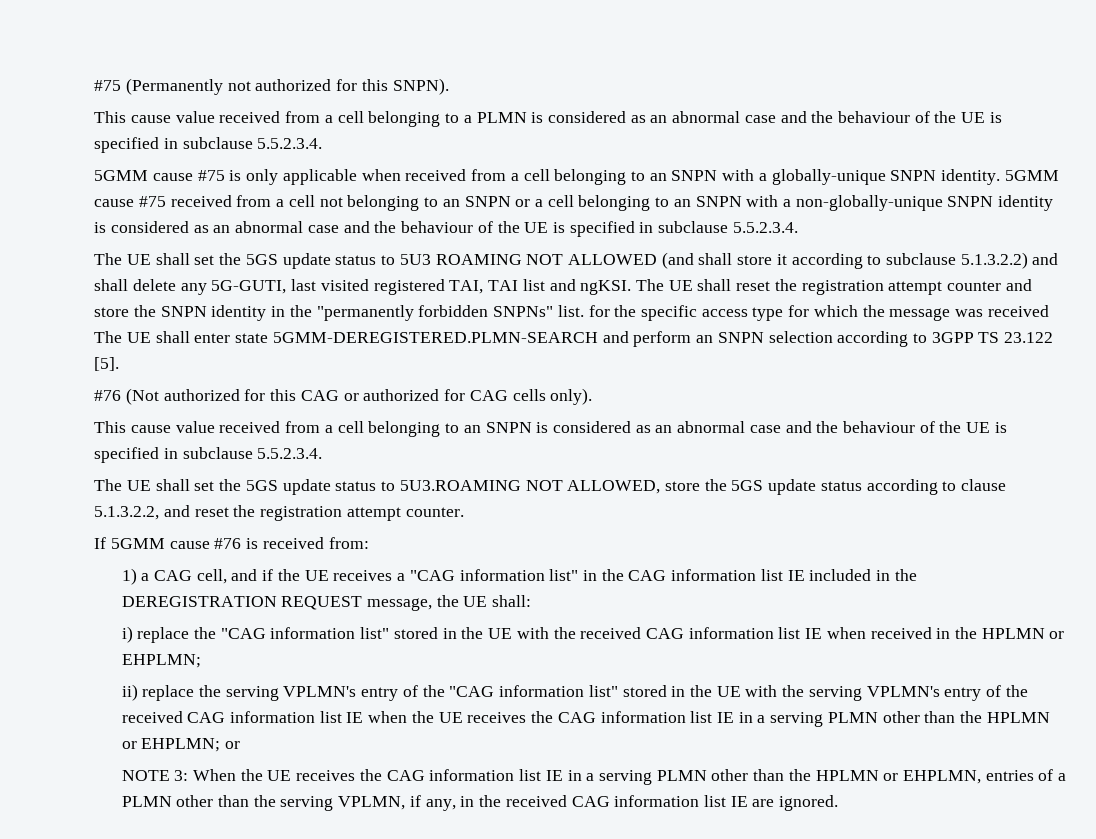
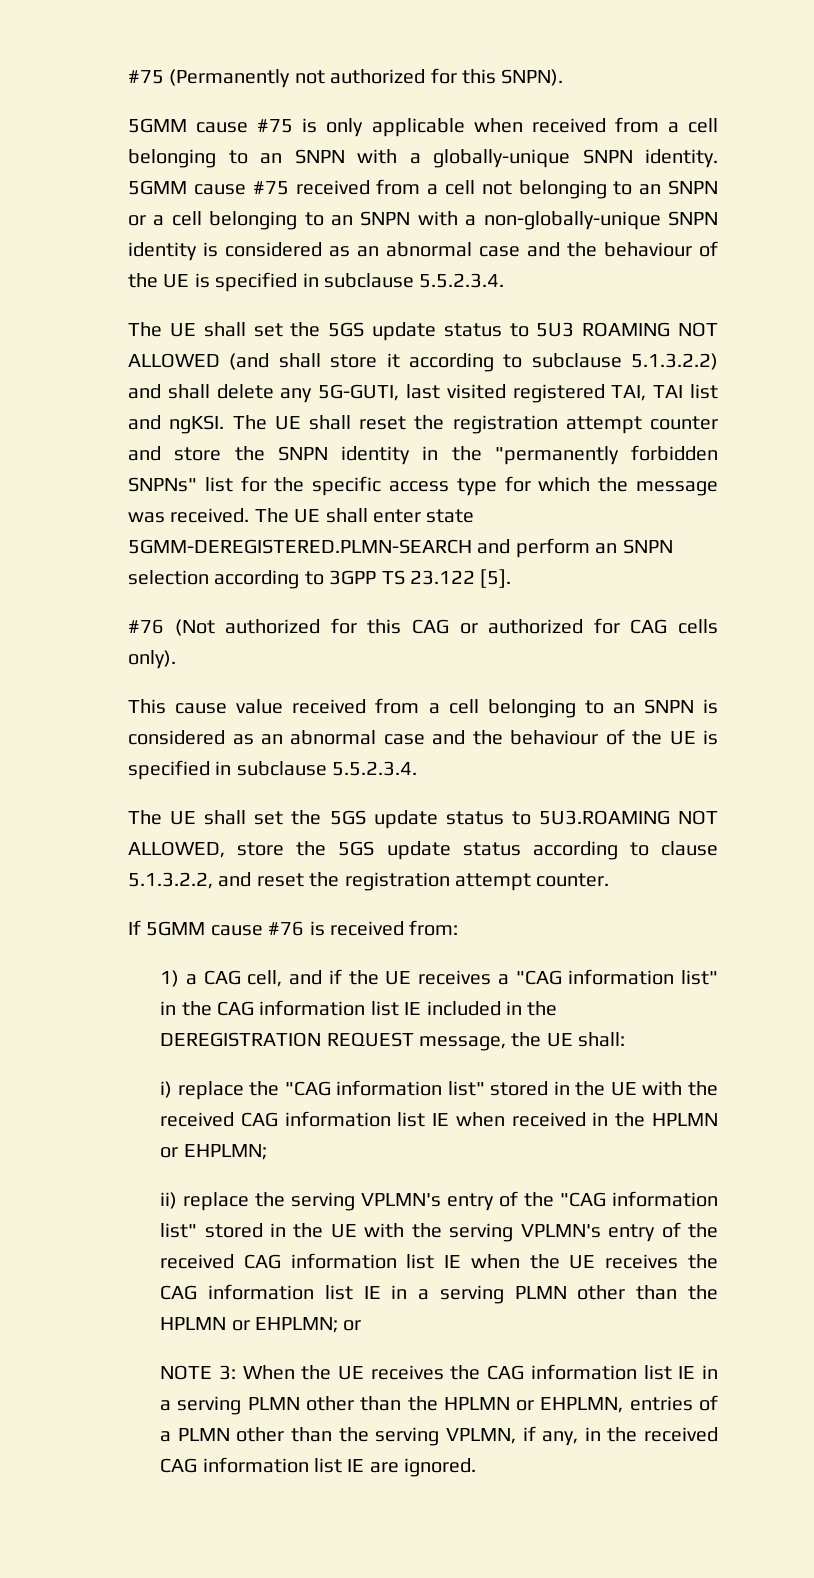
[94,111,1002,127] [94,137,323,153] // This cause value received from a cell belonging to a PLMN is considered as an abnormal case and the behaviour of the UE is specified in subclause 5.5.2.3.4. -> (564, 77) none
[557,305,584,317] list. -> [204,477,233,492] list
[987,305,1049,317] received -> [170,508,250,523] received.

